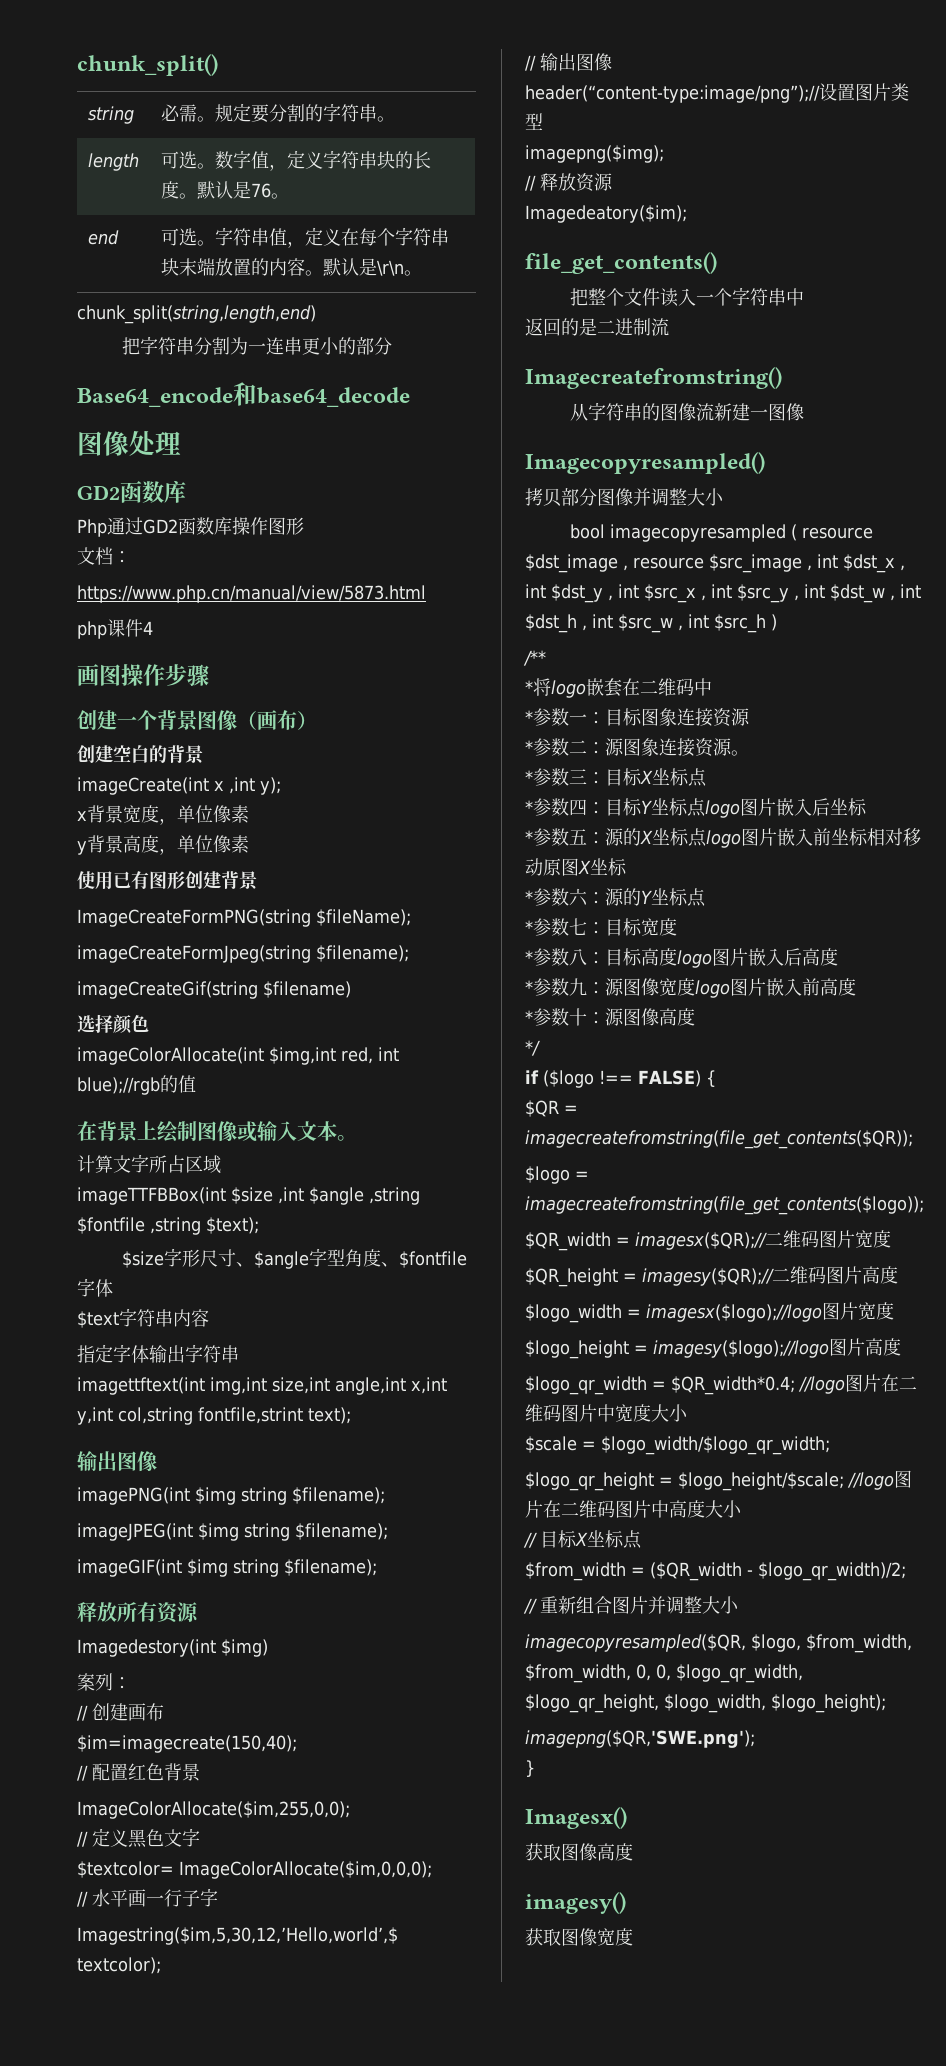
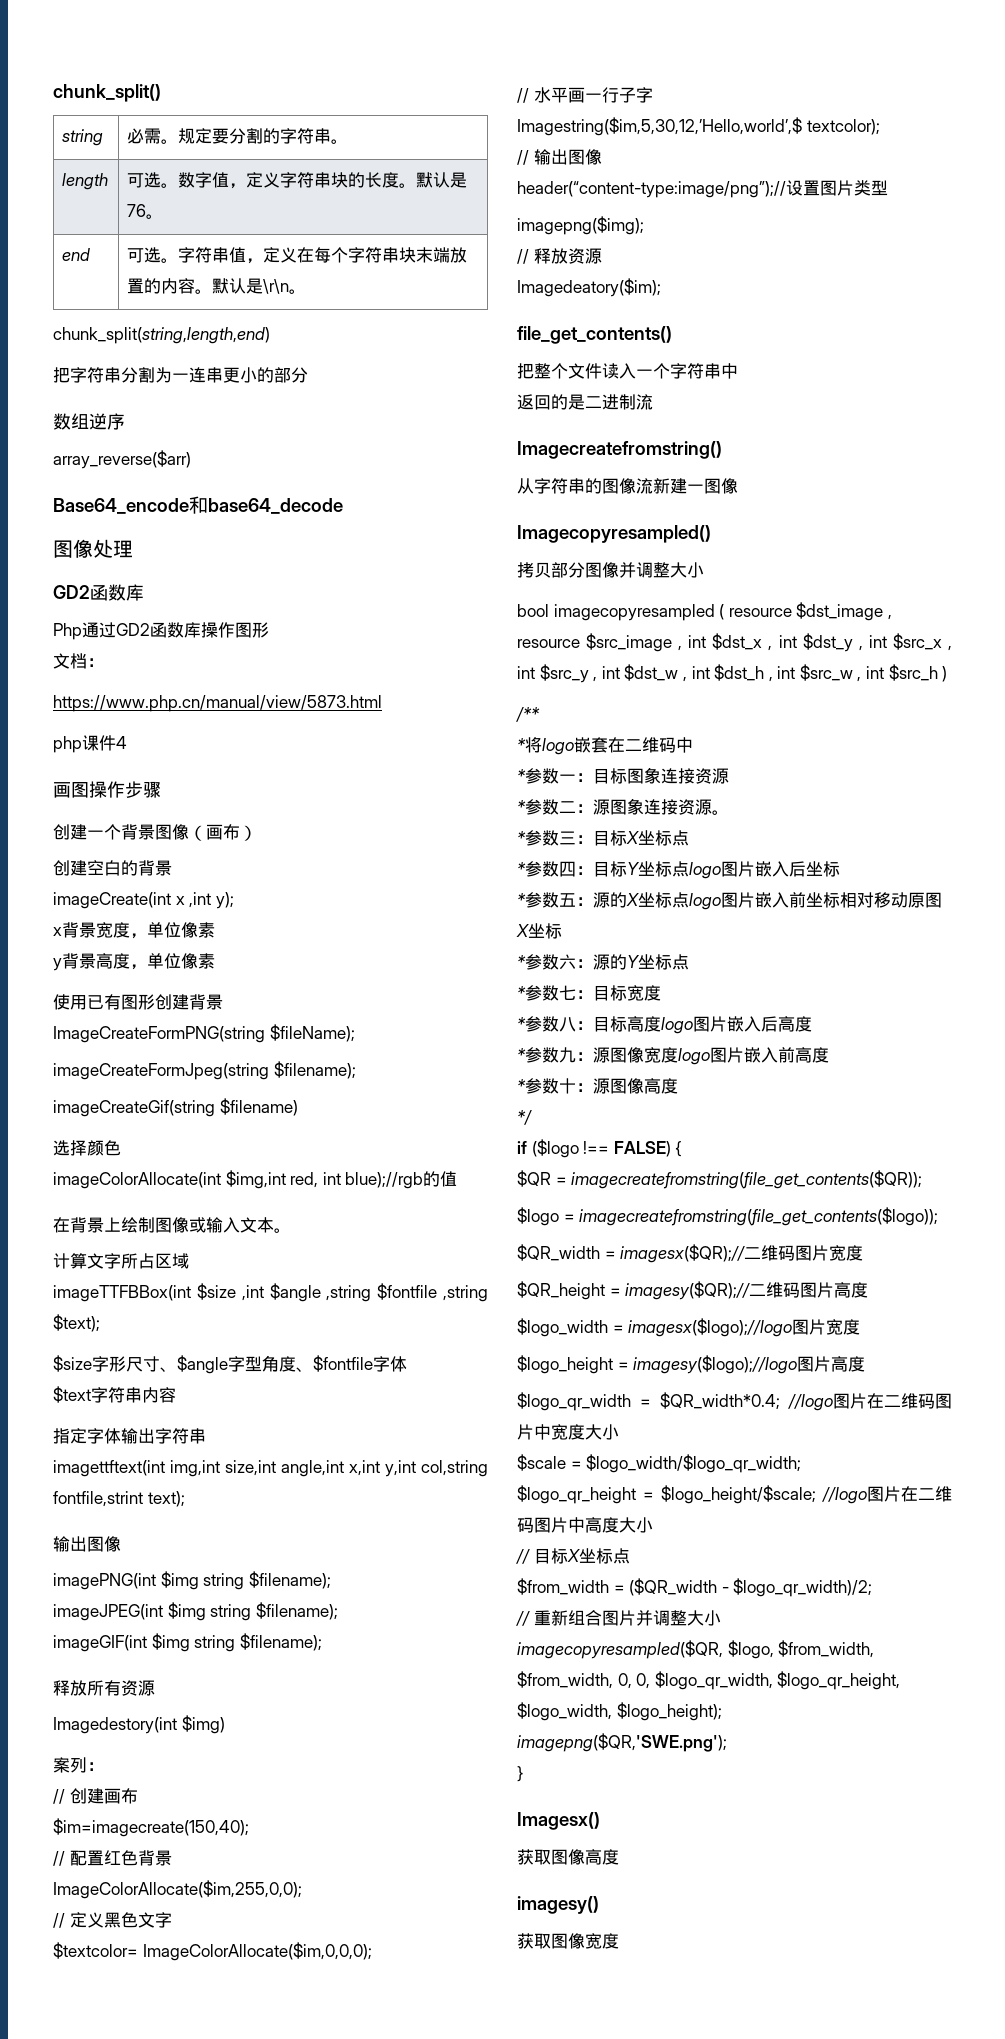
(393, 346) none -> [53,413,125,430] [53,450,191,469] // 数组逆序 // array_reverse($arr)

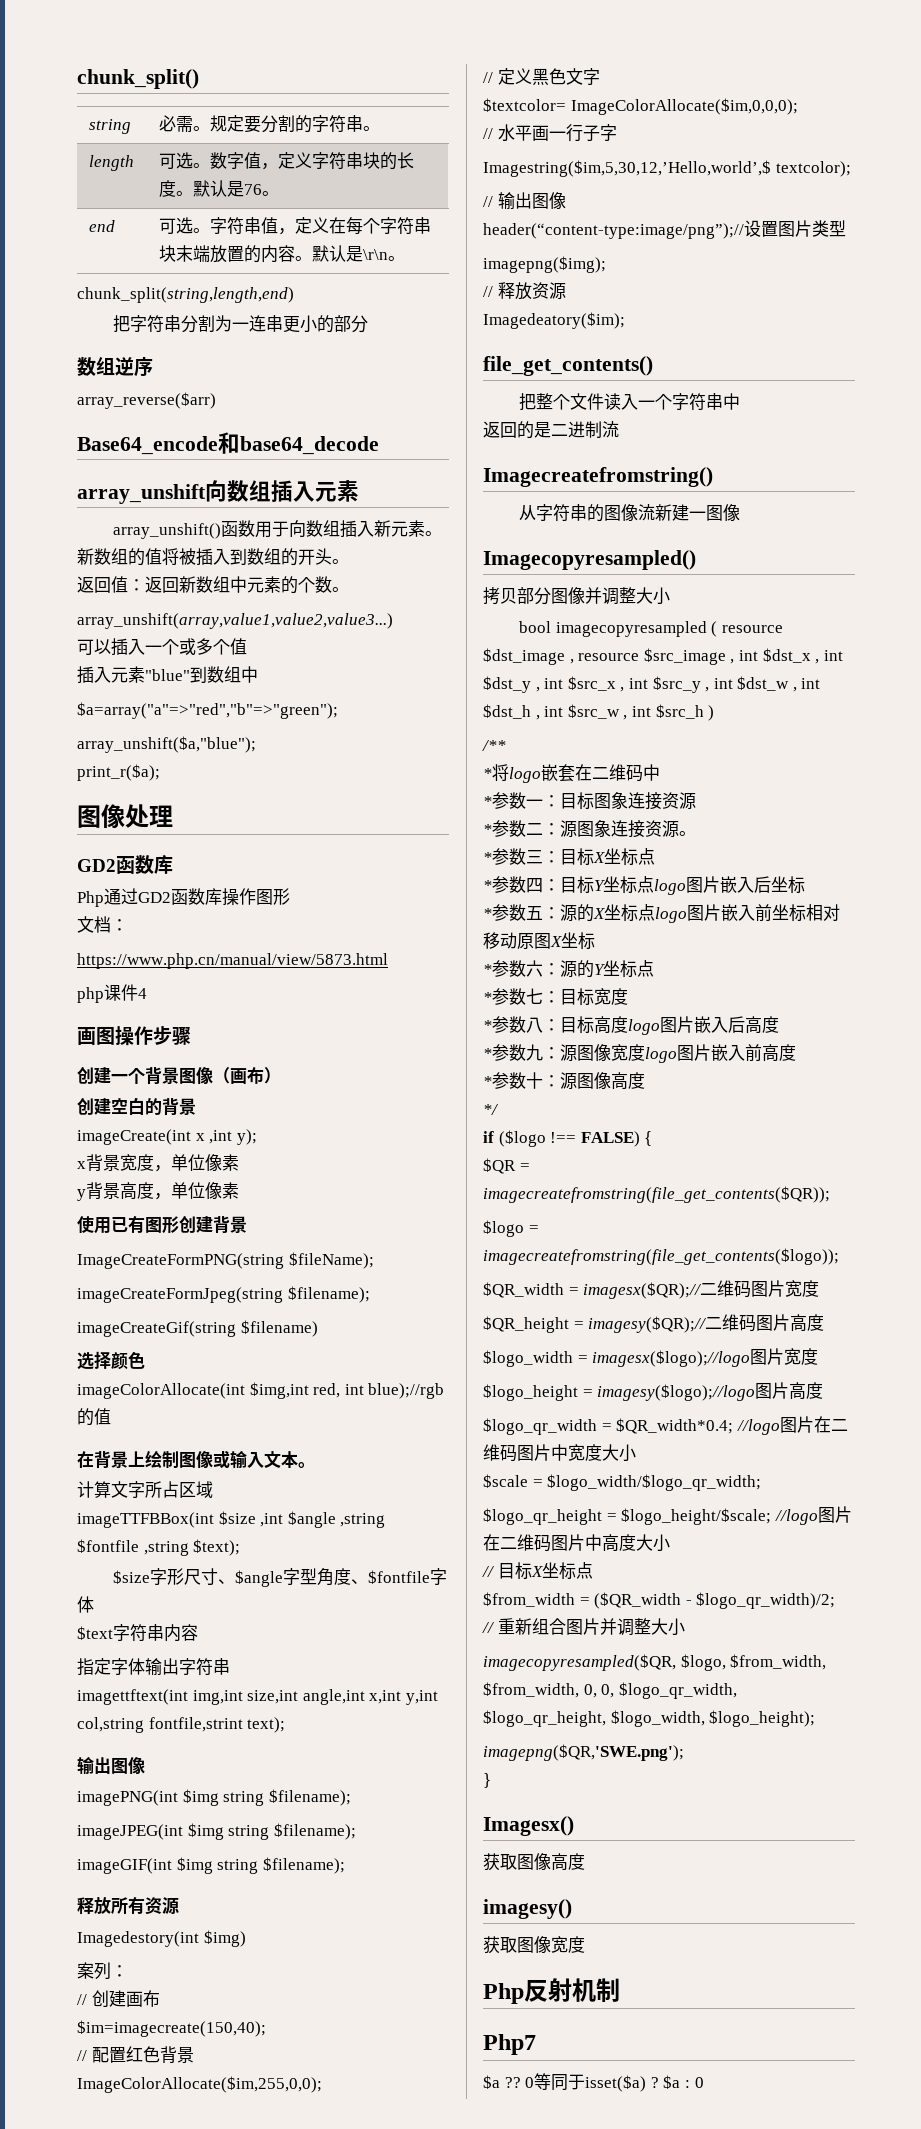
(343, 506) none -> [77,480,359,504] [112,520,442,539] [77,548,349,566] [77,576,349,594] [77,613,393,629] [77,638,247,656] [77,666,258,684] [77,702,338,719] [77,736,256,753] [77,764,160,781] // array_unshift向数组插入元素 // array_unshift()函数用于向数组插入新元素。新数组的值将被插入到数组的开头。 // 返回值：返回新数组中元素的个数。 // array_unshift(array,value1,value2,value3...) // 可以插入一个或多个值 // 插入元素"blue"到数组中 // $a=array("a"=>"red","b"=>"green"); // array_unshift($a,"blue"); // print_r($a);
(619, 1941) none -> [483,1978,620,2004] [483,2034,536,2055] [483,2073,704,2092] // Php反射机制 // Php7 // $a ?? 0等同于isset($a) ? $a : 0

